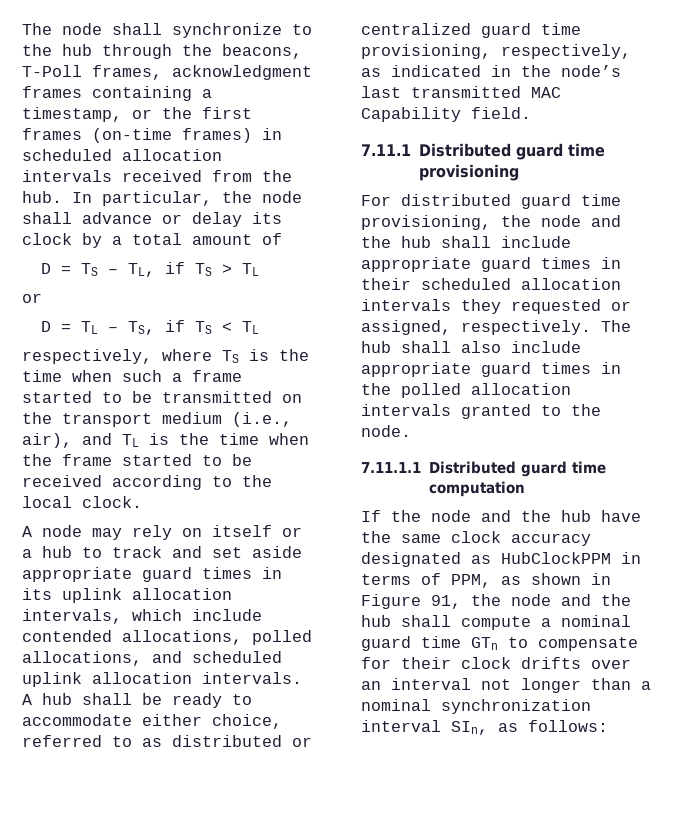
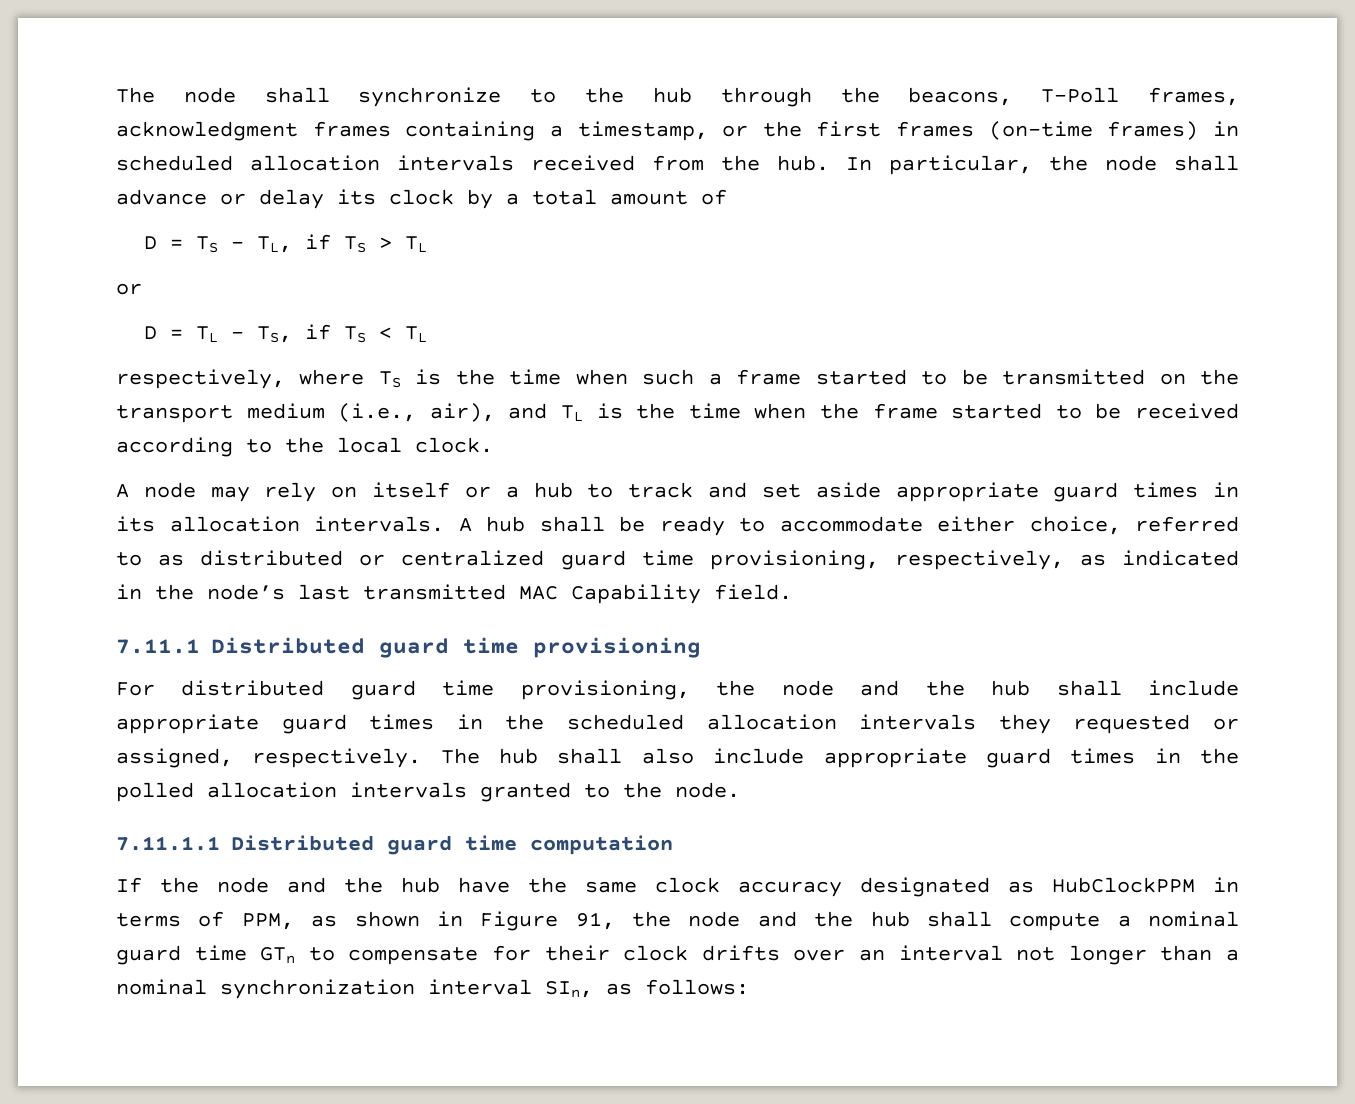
[62,588,232,603] [22,609,262,624] [22,630,312,645] [22,651,282,666] [22,672,82,687] uplink allocation intervals, which include contended allocations, polled allocations, and scheduled uplink -> (155, 524) none
[361,278,411,290] their -> [505,714,545,730] the

